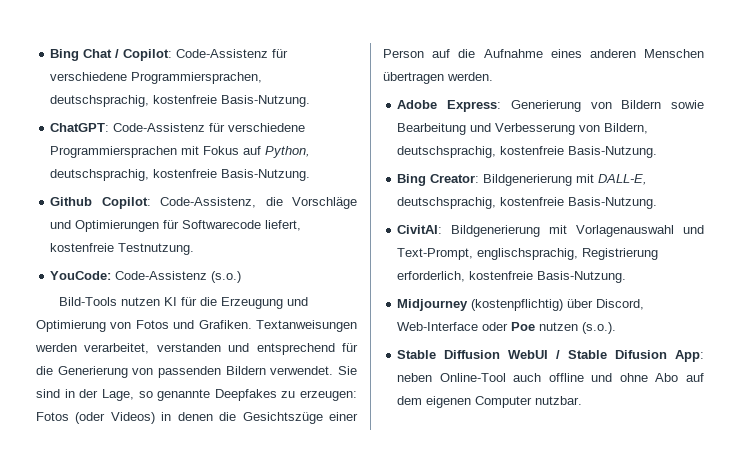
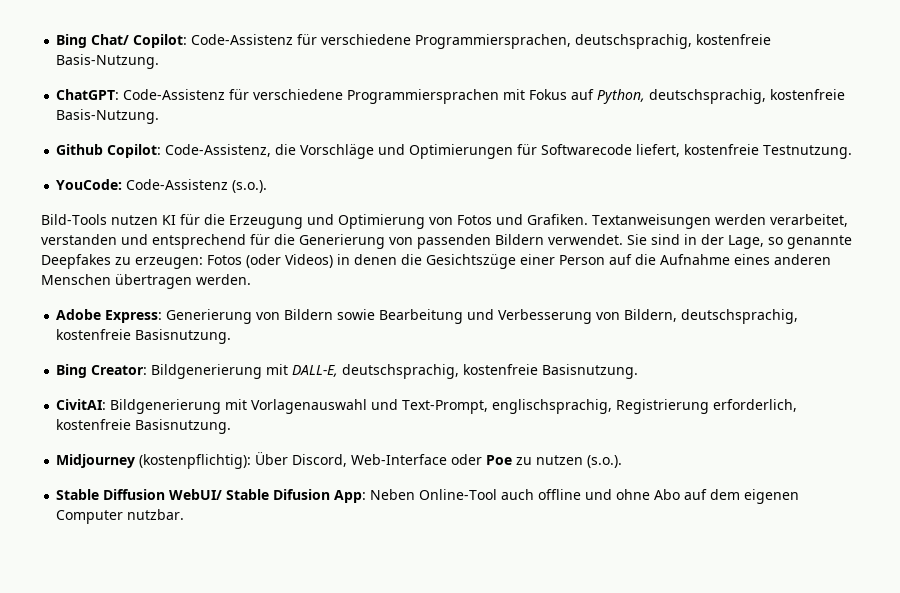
[50,49,120,61] Bing Chat / -> [56,34,130,48] Bing Chat/
[211,271,242,283] (s.o.) -> [232,180,268,193] (s.o.).
[568,146,658,158] Basis-Nutzung. -> [135,329,232,344] Basisnutzung.
[568,197,658,209] Basis-Nutzung. -> [542,364,639,379] Basisnutzung.
[537,271,627,283] Basis-Nutzung. -> [135,419,232,434] Basisnutzung.
[471,299,594,311] (kostenpflichtig) über -> [139,452,289,469] (kostenpflichtig): Über
(536, 326) none -> [516,457,533,465] zu
[508,350,561,359] WebUI / -> [169,489,223,500] WebUI/
[397,373,433,382] neben -> [370,489,416,500] Neben

